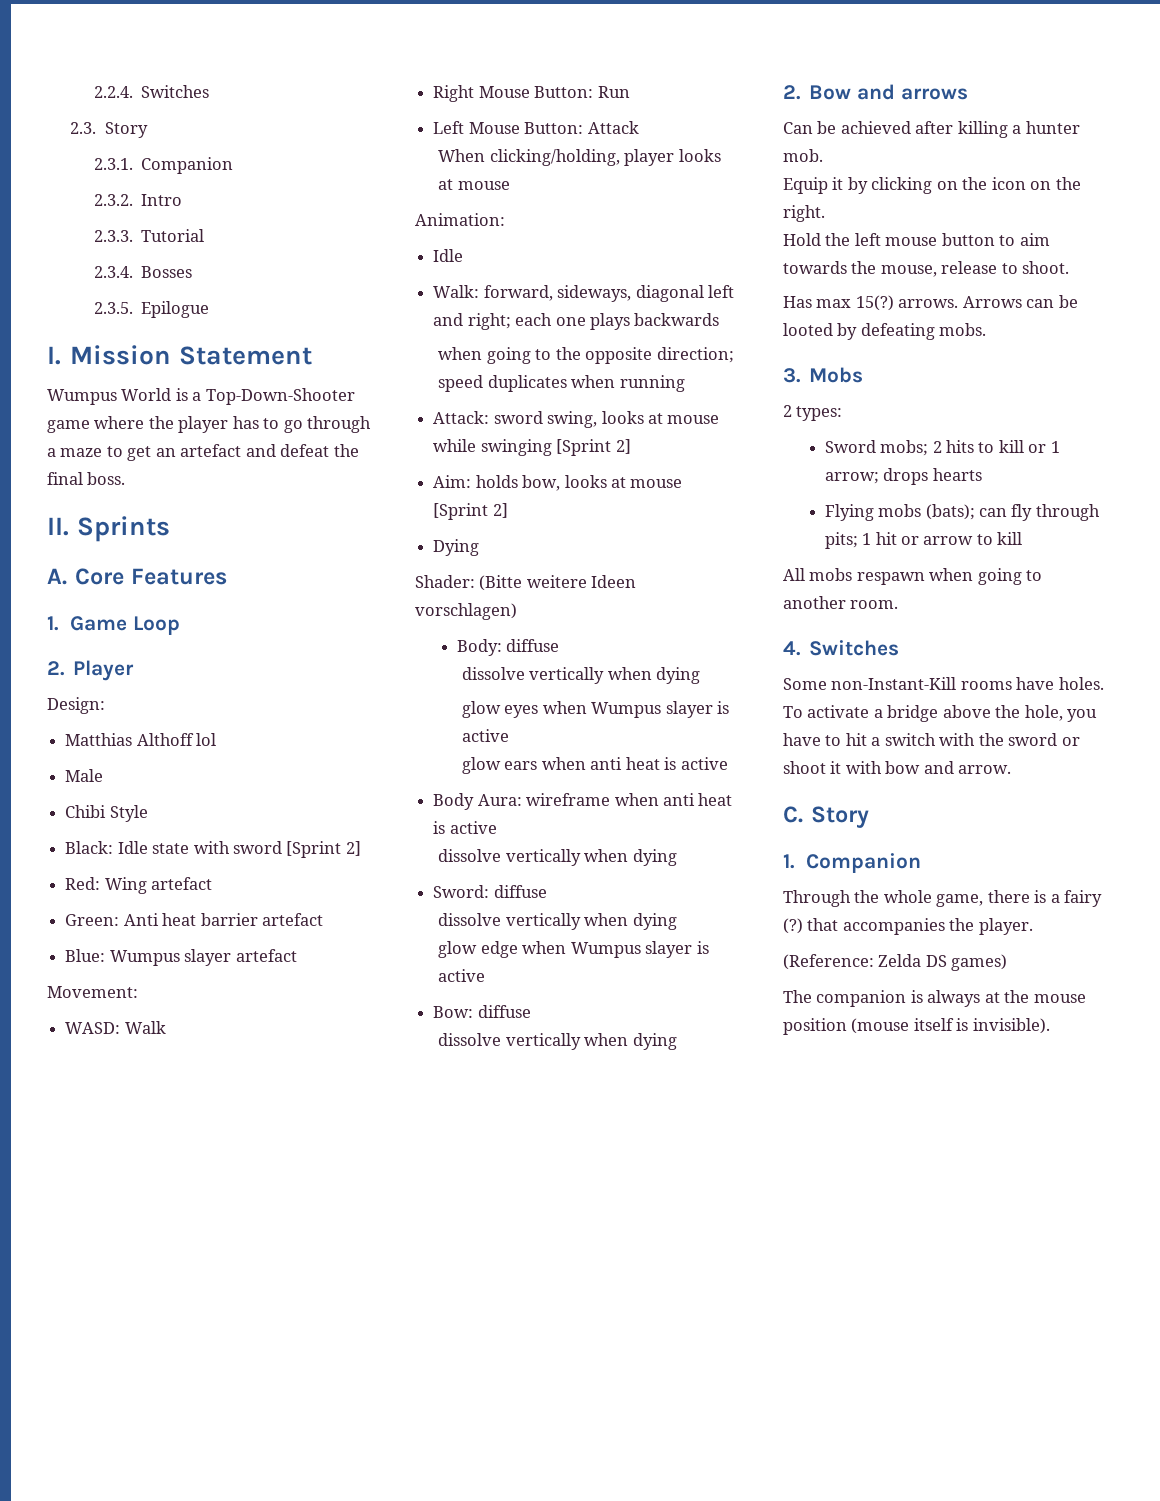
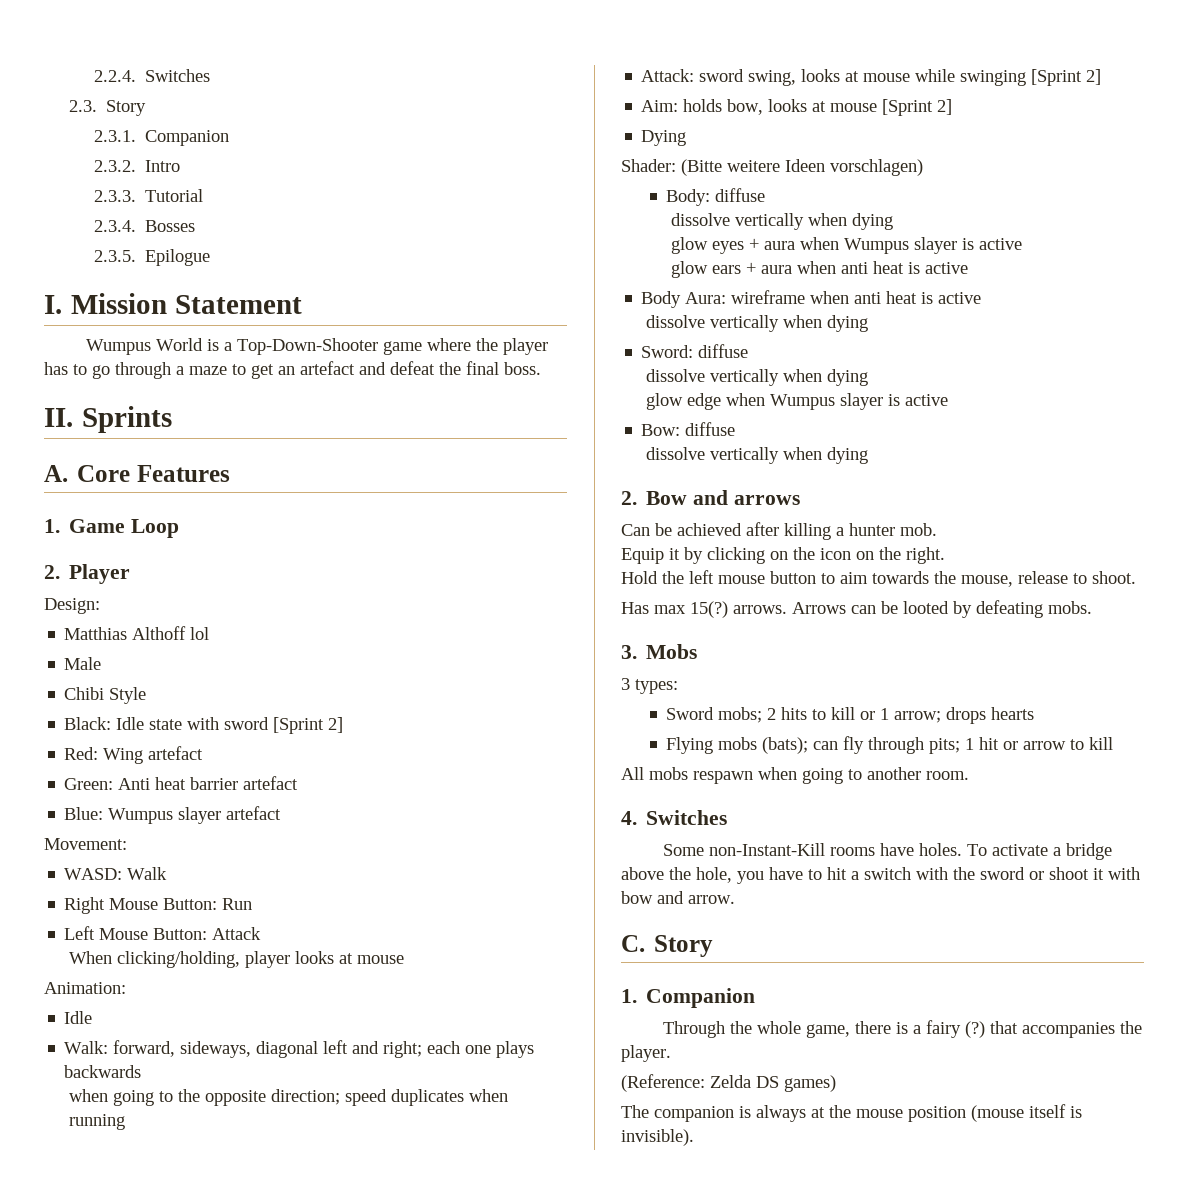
(539, 711) none -> [749,238,796,250] + aura
(538, 765) none -> [746,262,793,274] + aura
[783,405,792,417] 2 -> [621,678,630,690] 3

